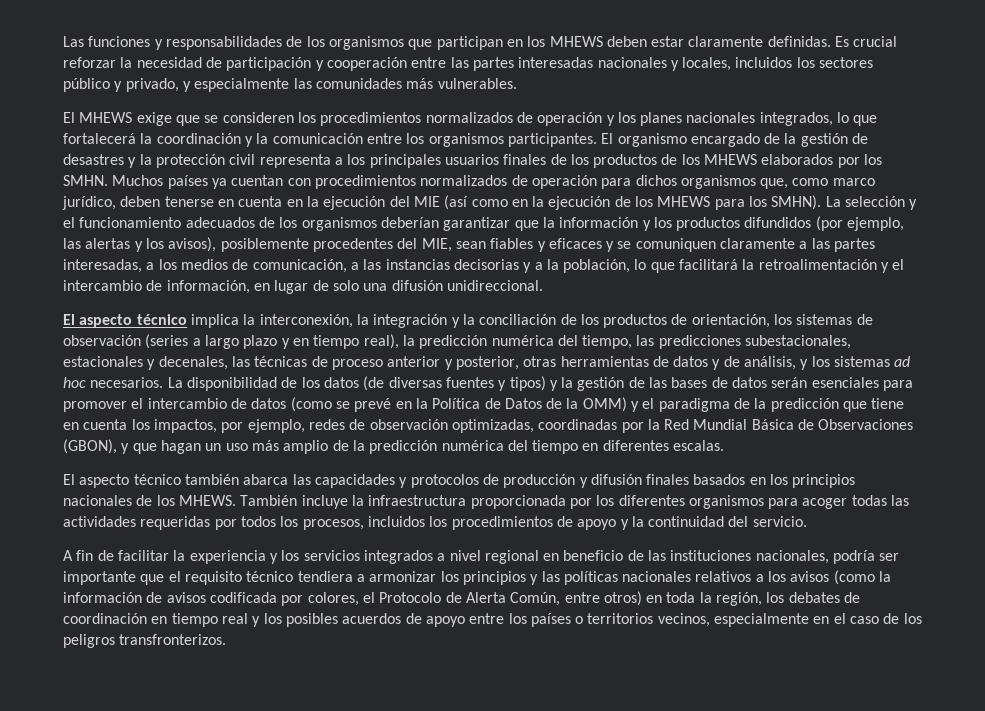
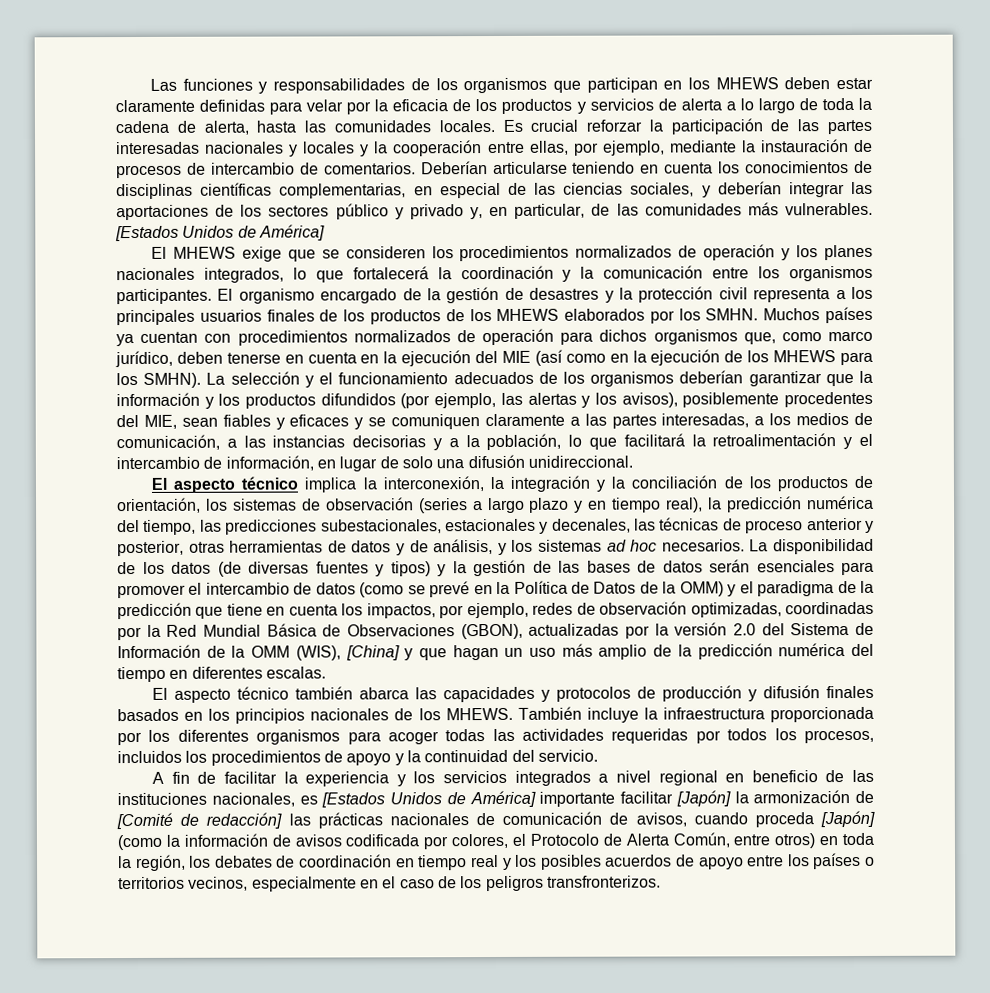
[767,36,898,47] [63,57,447,71] definidas. Es crucial reforzar la necesidad de participación y cooperación entre -> [199,97,873,115] [115,118,790,135] definidas para velar por la eficacia de los productos y servicios de alerta a lo largo de toda la cadena de alerta, hasta las comunidades locales. Es crucial reforzar la participación de
[682,57,874,71] [63,78,290,92] locales, incluidos los sectores público y privado, y especialmente -> [303,139,873,157] [116,160,873,179] [116,181,873,200] [116,203,611,221] locales y la cooperación entre ellas, por ejemplo, mediante la instauración de procesos de intercambio de comentarios. Deberían articularse teniendo en cuenta los conocimientos de disciplinas científicas complementarias, en especial de las ciencias sociales, y deberían integrar las aportaciones de los sectores público y privado y, en particular, de
(517, 83) none -> [115,224,325,242] [Estados Unidos de América]
(117, 446) none -> [528,622,874,639] [117,644,400,661] actualizadas por la versión 2.0 del Sistema de Información de la OMM (WIS), [China]
[833,550,900,564] [63,571,830,585] podría ser importante que el requisito técnico tendiera a armonizar los principios y las políticas nacionales relativos a los avisos -> [299,790,874,808] [116,810,875,830] es [Estados Unidos de América] importante facilitar [Japón] la armonización de [Comité de redacción] las prácticas nacionales de comunicación de avisos, cuando proceda [Japón]

